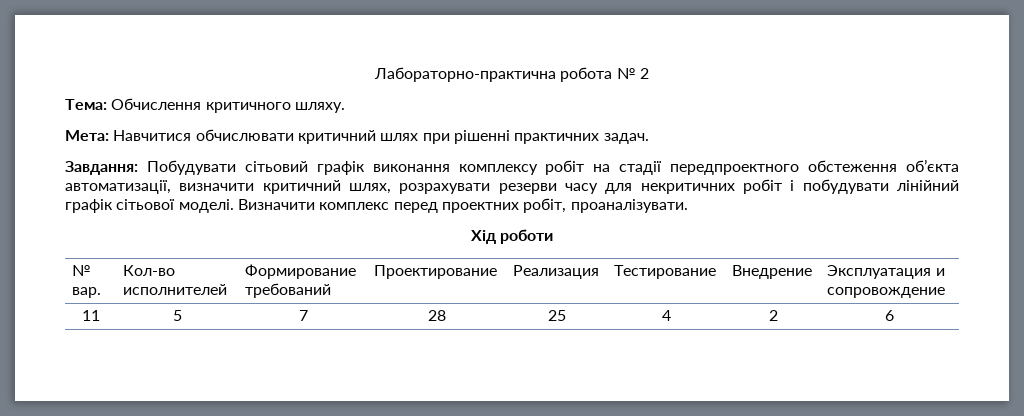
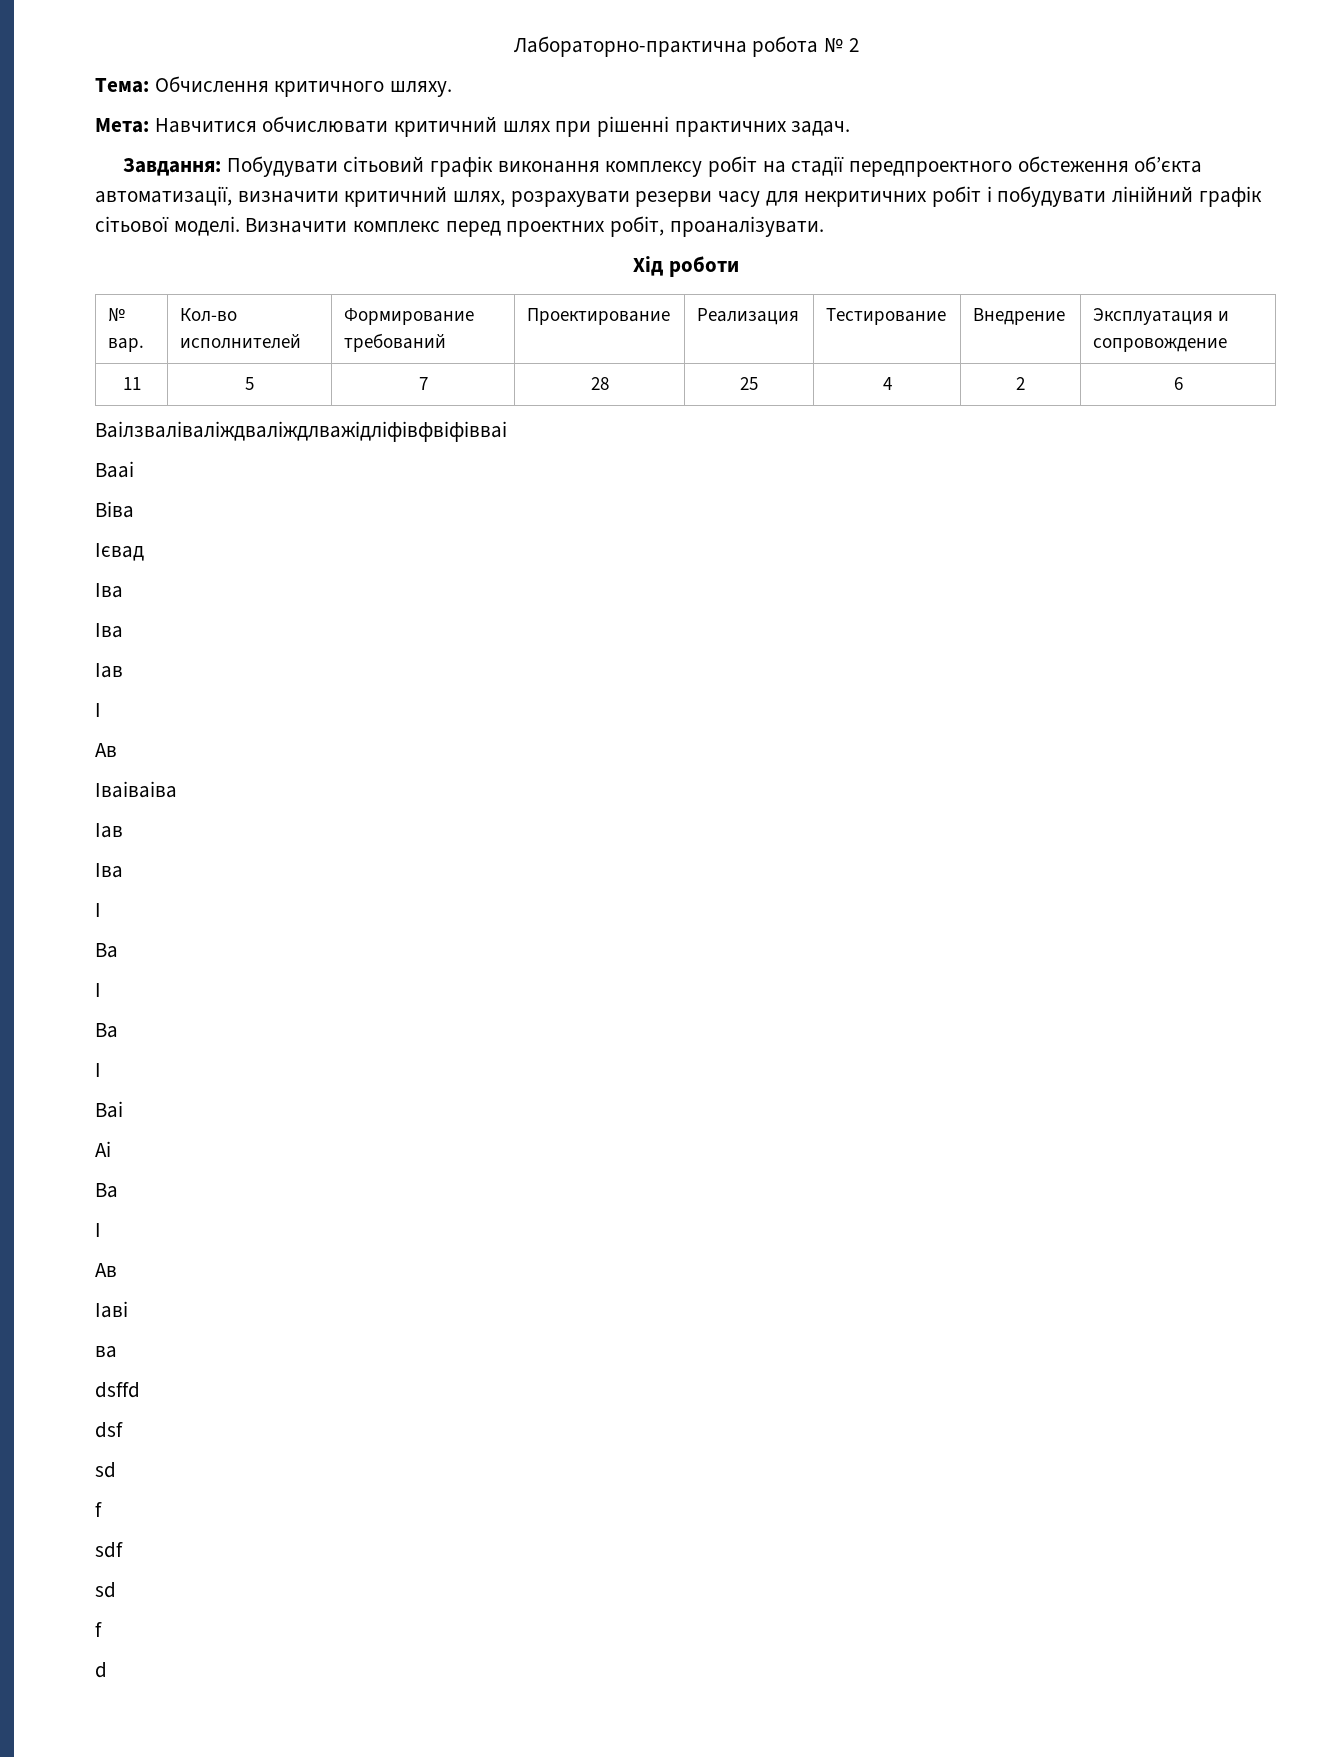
(894, 315) none -> [95,421,507,442] [95,461,134,478] [95,501,134,518] [95,543,144,561] [95,583,123,598] [95,623,123,638] [95,663,123,678] [95,703,101,717] [95,743,117,757] [95,781,177,798] [95,823,123,838] [95,863,123,878] [95,903,101,917] [95,943,118,958] [95,983,101,997] [95,1023,118,1038] [95,1063,101,1077] [95,1101,123,1118] [95,1141,111,1157] [95,1183,118,1198] [95,1223,101,1237] [95,1263,117,1277] [95,1301,128,1318] [95,1346,117,1358] [95,1382,140,1398] [95,1422,123,1438] [95,1462,116,1478] [95,1502,102,1517] [95,1542,123,1558] [95,1582,116,1598] [95,1622,102,1637] [95,1662,107,1678] // Ваілзваліваліждваліждлважідліфівфвіфівваі // Вааі // Віва // Ієвад // Іва // Іва // Іав // І // Ав // Іваіваіва // Іав // Іва // І // Ва // І // Ва // І // Ваі // Аі // Ва // І // Ав // Іаві // ва // dsffd // dsf // sd // f // sdf // sd // f // d

